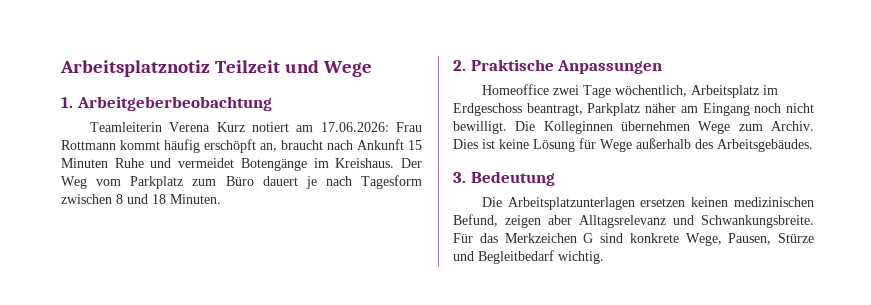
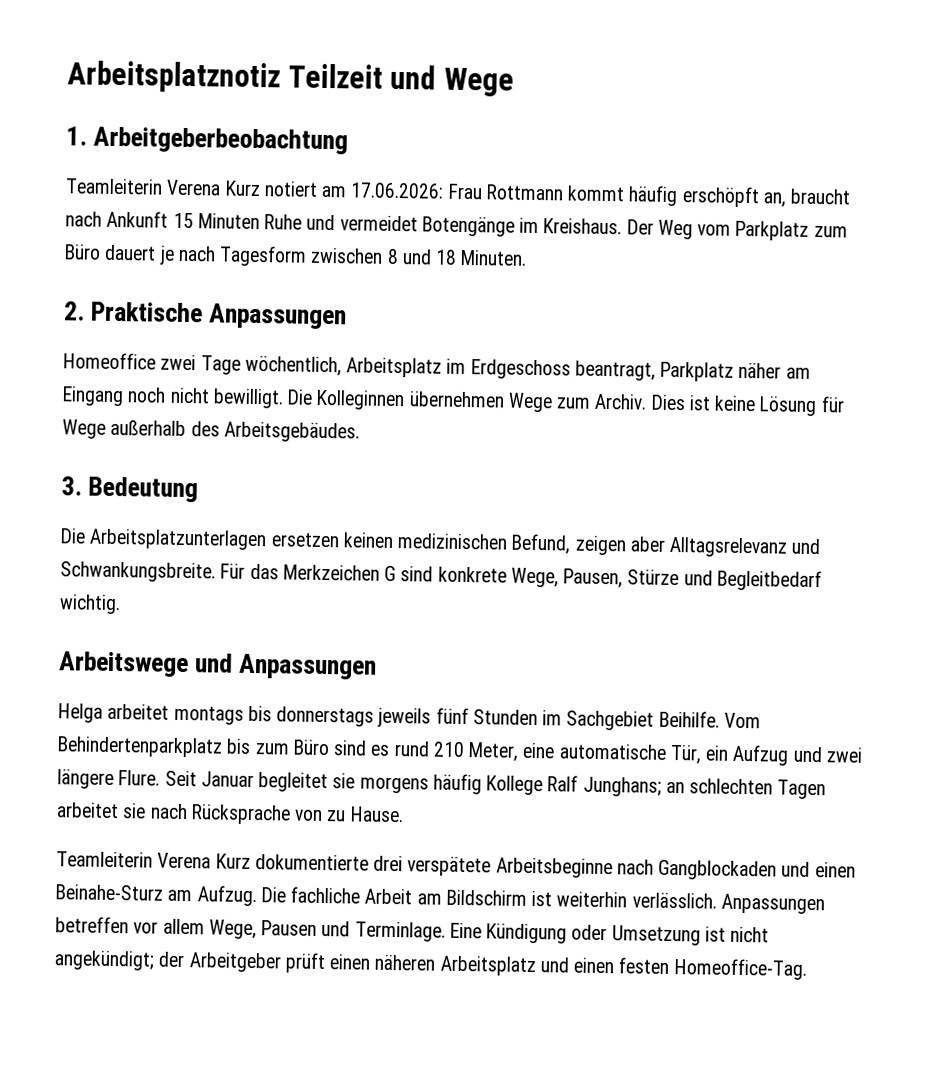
(604, 257) none -> [58,651,378,680] [58,703,761,731] [57,736,863,766] [57,769,827,800] [56,802,404,825] [56,851,856,881] [55,884,825,915] [55,916,770,946] [54,950,807,980] // Arbeitswege und Anpassungen // Helga arbeitet montags bis donnerstags jeweils fünf Stunden im Sachgebiet Beihilfe. Vom Behindertenparkplatz bis zum Büro sind es rund 210 Meter, eine automatische Tür, ein Aufzug und zwei längere Flure. Seit Januar begleitet sie morgens häufig Kollege Ralf Junghans; an schlechten Tagen arbeitet sie nach Rücksprache von zu Hause. // Teamleiterin Verena Kurz dokumentierte drei verspätete Arbeitsbeginne nach Gangblockaden und einen Beinahe-Sturz am Aufzug. Die fachliche Arbeit am Bildschirm ist weiterhin verlässlich. Anpassungen betreffen vor allem Wege, Pausen und Terminlage. Eine Kündigung oder Umsetzung ist nicht angekündigt; der Arbeitgeber prüft einen näheren Arbeitsplatz und einen festen Homeoffice-Tag.

